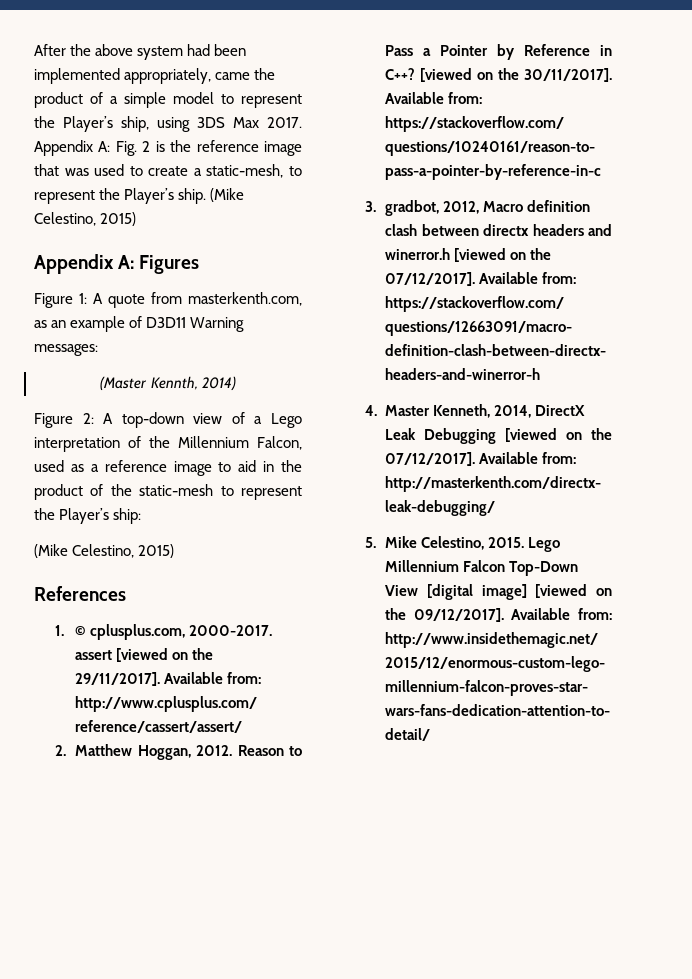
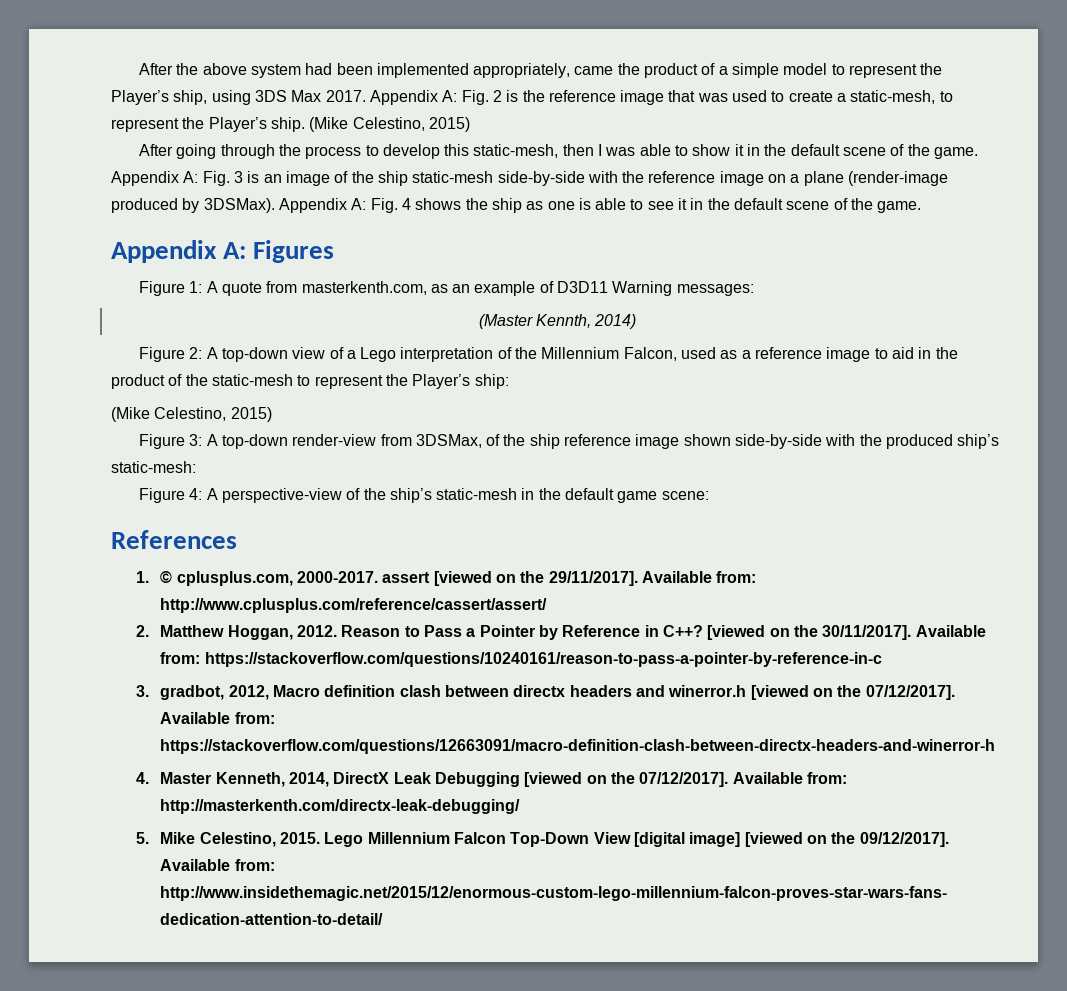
(137, 219) none -> [138,144,978,159] [111,171,949,186] [111,198,922,213] // After going through the process to develop this static-mesh, then I was able to show it in the default scene of the game. Appendix A: Fig. 3 is an image of the ship static-mesh side-by-side with the reference image on a plane (render-image produced by 3DSMax). Appendix A: Fig. 4 shows the ship as one is able to see it in the default scene of the game.
(175, 551) none -> [138,434,1000,449] [111,461,196,473] [138,488,709,503] // Figure 3: A top-down render-view from 3DSMax, of the ship reference image shown side-by-side with the produced ship’s static-mesh: // Figure 4: A perspective-view of the ship’s static-mesh in the default game scene:

